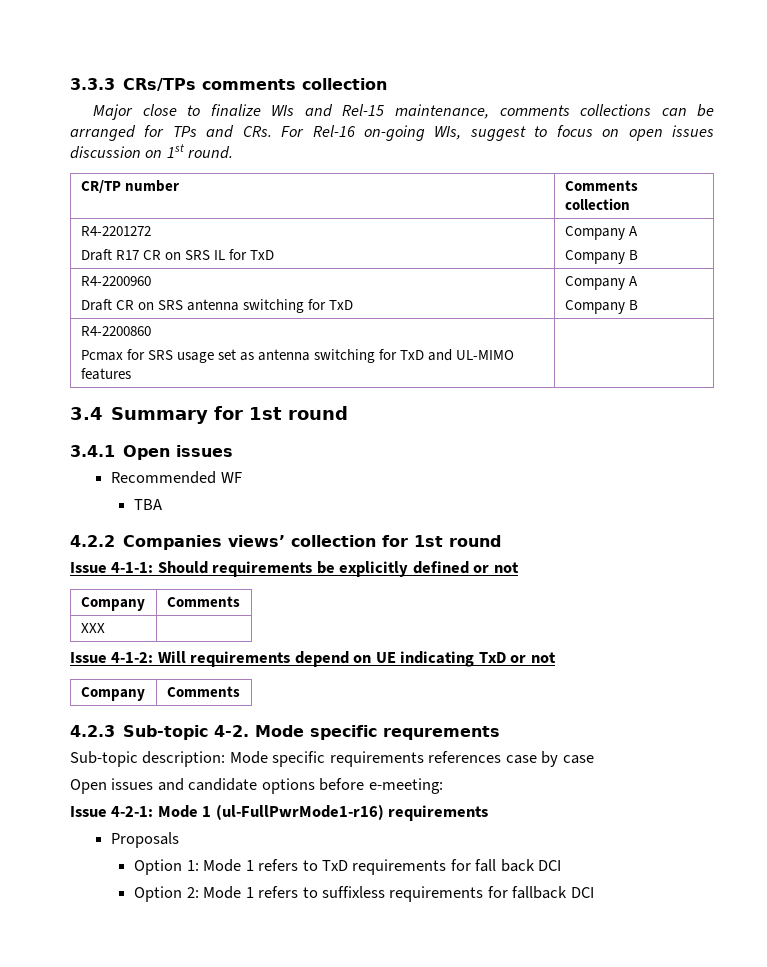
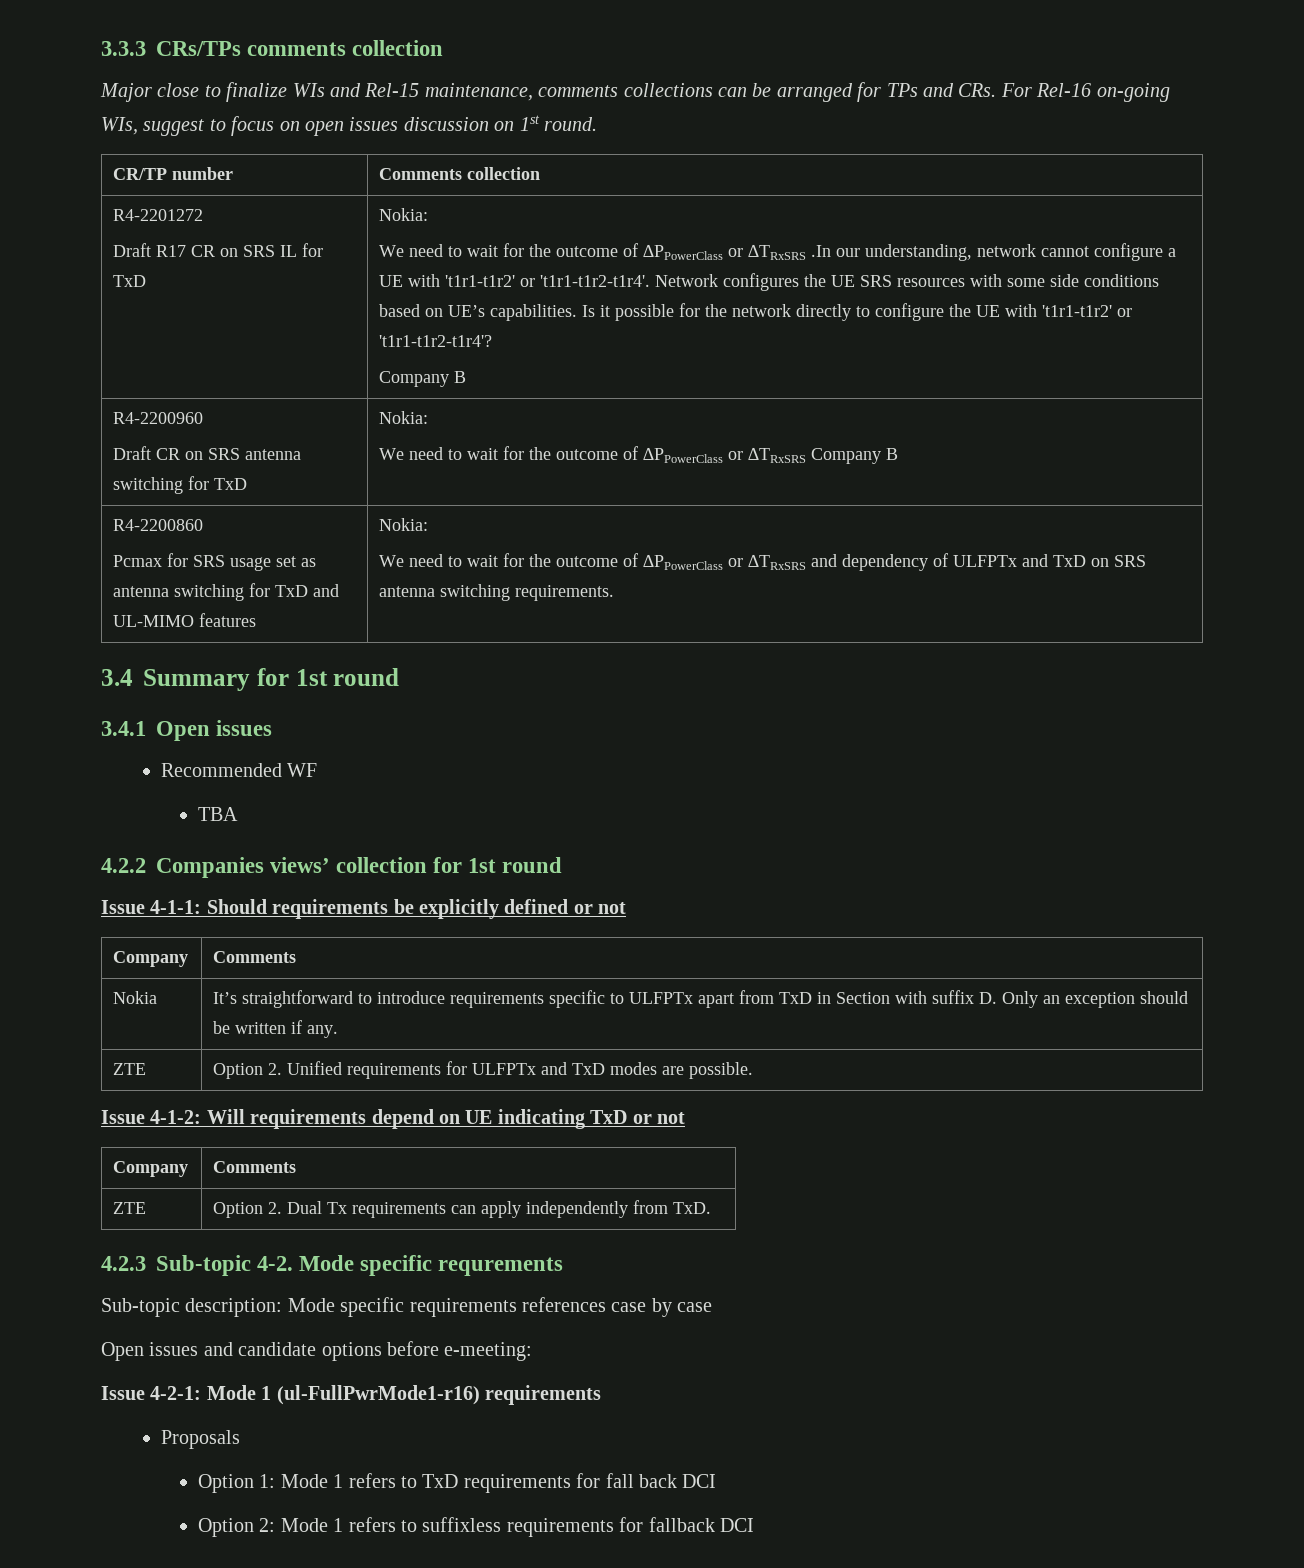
[564,226,638,240] Company A -> [379,208,429,221] [379,243,1177,261] [379,273,1160,291] [379,303,1133,321] [379,335,493,347] Nokia: // We need to wait for the outcome of ∆PPowerClass or ∆TRxSRS .In our understanding, network cannot configure a UE with 't1r1-t1r2' or 't1r1-t1r2-t1r4'. Network configures the UE SRS resources with some side conditions based on UE’s capabilities. Is it possible for the network directly to configure the UE with 't1r1-t1r2' or 't1r1-t1r2-t1r4'?
[564,276,638,290] Company A // -> [379,411,429,424] [379,446,807,463] Nokia: // We need to wait for the outcome of ∆PPowerClass or ∆TRxSRS
(131, 374) none -> [379,518,429,531] [379,553,1147,571] [379,584,615,601] Nokia: // We need to wait for the outcome of ∆PPowerClass or ∆TRxSRS and dependency of ULFPTx and TxD on SRS antenna switching requirements.
[80,623,105,633] XXX | -> [113,991,158,1004] [213,990,1189,1008] [213,1020,339,1038] [113,1063,147,1075] [213,1061,754,1079] Nokia | It’s straightforward to introduce requirements specific to ULFPTx apart from TxD in Section with suffix D. Only an exception should be written if any. // ZTE | Option 2. Unified requirements for ULFPTx and TxD modes are possible.
(240, 691) none -> [113,1202,147,1214] [213,1200,712,1218] // ZTE | Option 2. Dual Tx requirements can apply independently from TxD.

